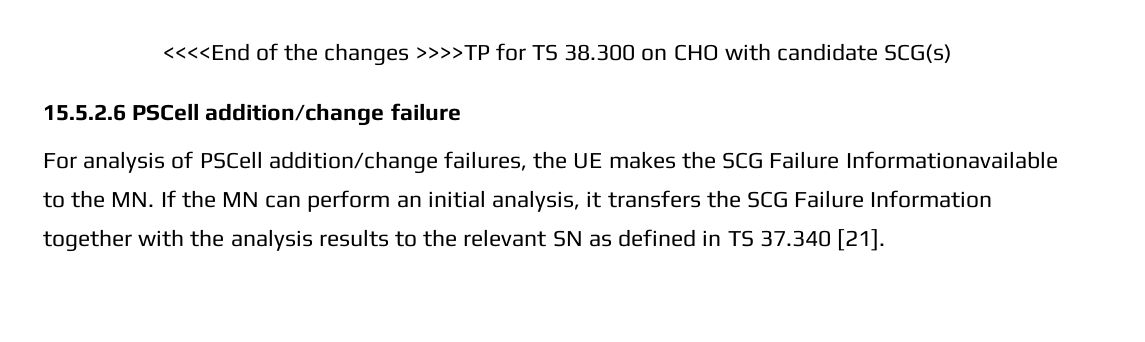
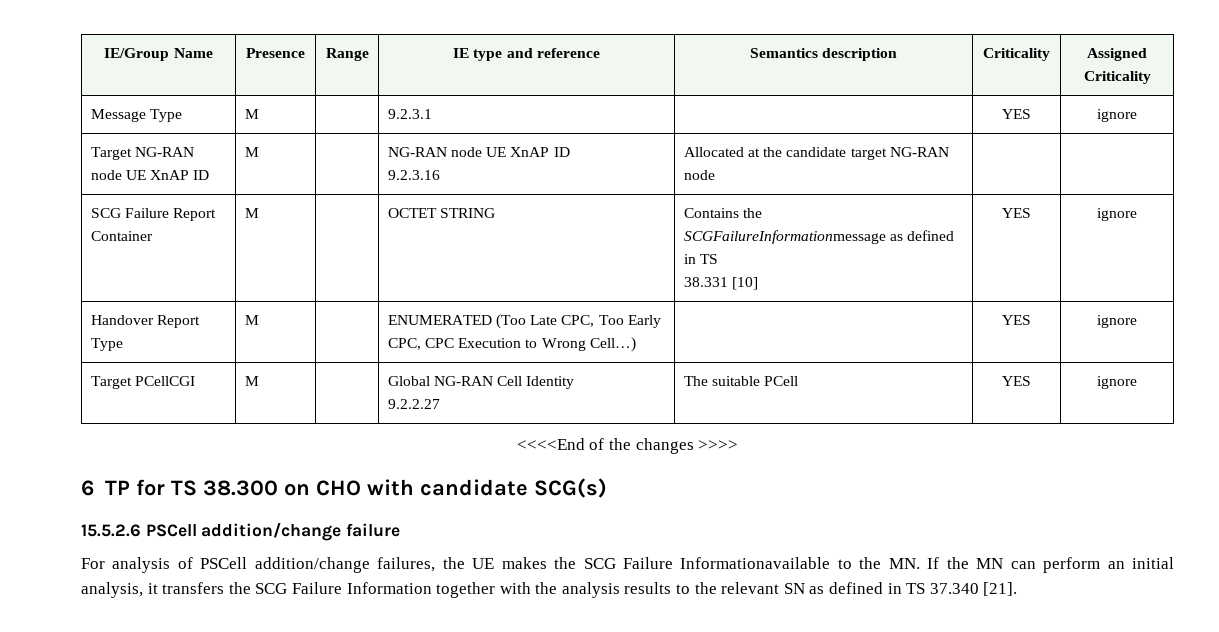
(162, 52) none -> [104,48,213,61] [246,48,305,58] [325,48,369,61] [453,48,600,61] [749,48,898,61] [983,48,1050,61] [1087,48,1147,61] [1083,71,1151,84] [90,109,182,122] [244,109,259,119] [387,109,432,119] [1002,109,1031,119] [1097,109,1137,122] [90,147,194,160] [90,170,210,180] [244,147,259,157] [387,147,570,157] [387,170,440,180] [683,147,949,160] [683,170,715,180] [90,208,217,221] [90,231,153,241] [244,208,259,218] [387,208,495,218] [683,208,762,218] [683,230,955,244] [683,254,718,264] [683,277,758,290] [1002,208,1031,218] [1097,208,1137,221] [90,315,200,328] [90,338,123,351] [244,315,259,325] [387,314,661,329] [387,337,636,352] [1002,315,1031,325] [1097,315,1137,328] [90,376,195,389] [244,376,259,386] [387,376,575,389] [387,399,440,409] [683,376,799,386] [1002,376,1031,386] [1097,376,1137,389] IE/Group Name | Presence | Range | IE type and reference | Semantics description | Criticality | Assigned Criticality // Message Type | M | | 9.2.3.1 | | YES | ignore // Target NG-RAN node UE XnAP ID | M | | NG-RAN node UE XnAP ID // 9.2.3.16 | Allocated at the candidate target NG-RAN node | | // SCG Failure Report Container | M | | OCTET STRING | Contains the SCGFailureInformationmessage as defined in TS // 38.331 [10] | YES | ignore // Handover Report Type | M | | ENUMERATED (Too Late CPC, Too Early CPC, CPC Execution to Wrong Cell…) | | YES | ignore // Target PCellCGI | M | | Global NG-RAN Cell Identity // 9.2.2.27 | The suitable PCell | YES | ignore //
[415,45,490,60] >>>>TP -> [698,440,739,450] [81,480,131,496] >>>> // 6 TP

